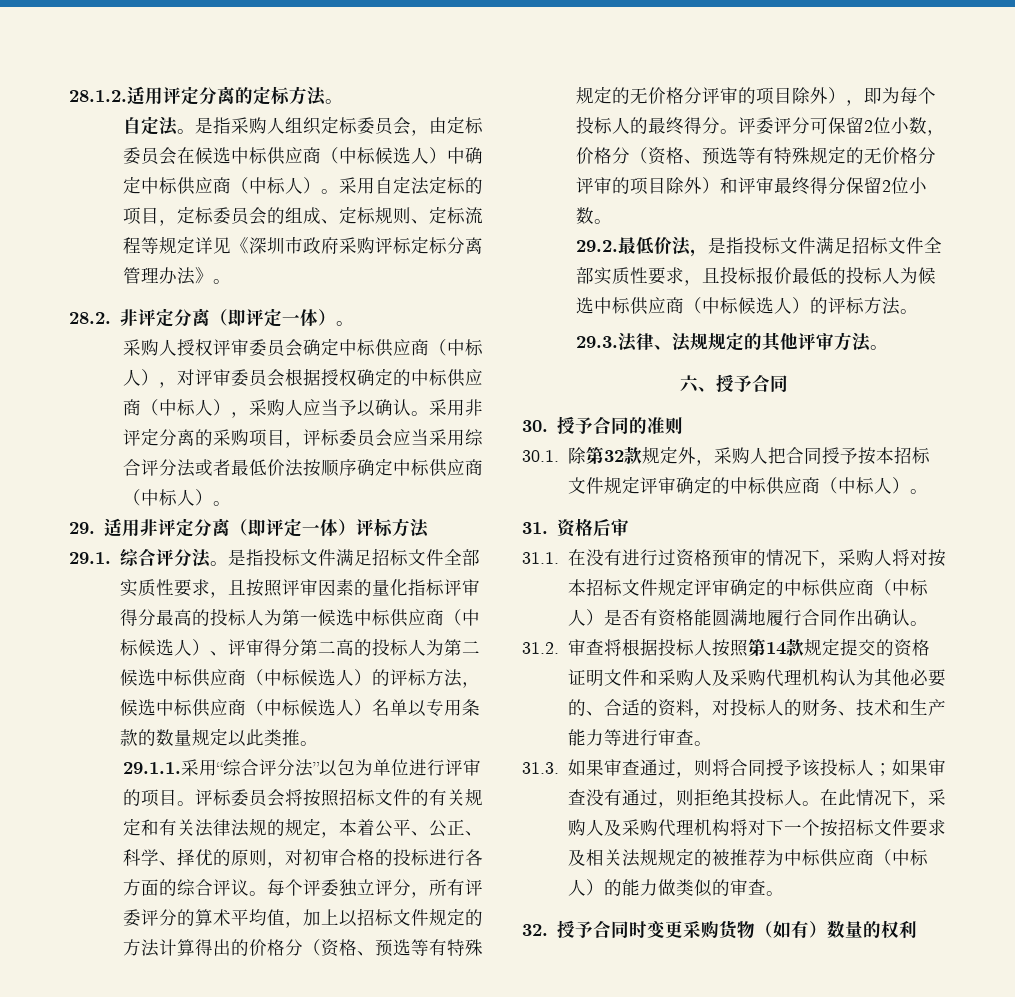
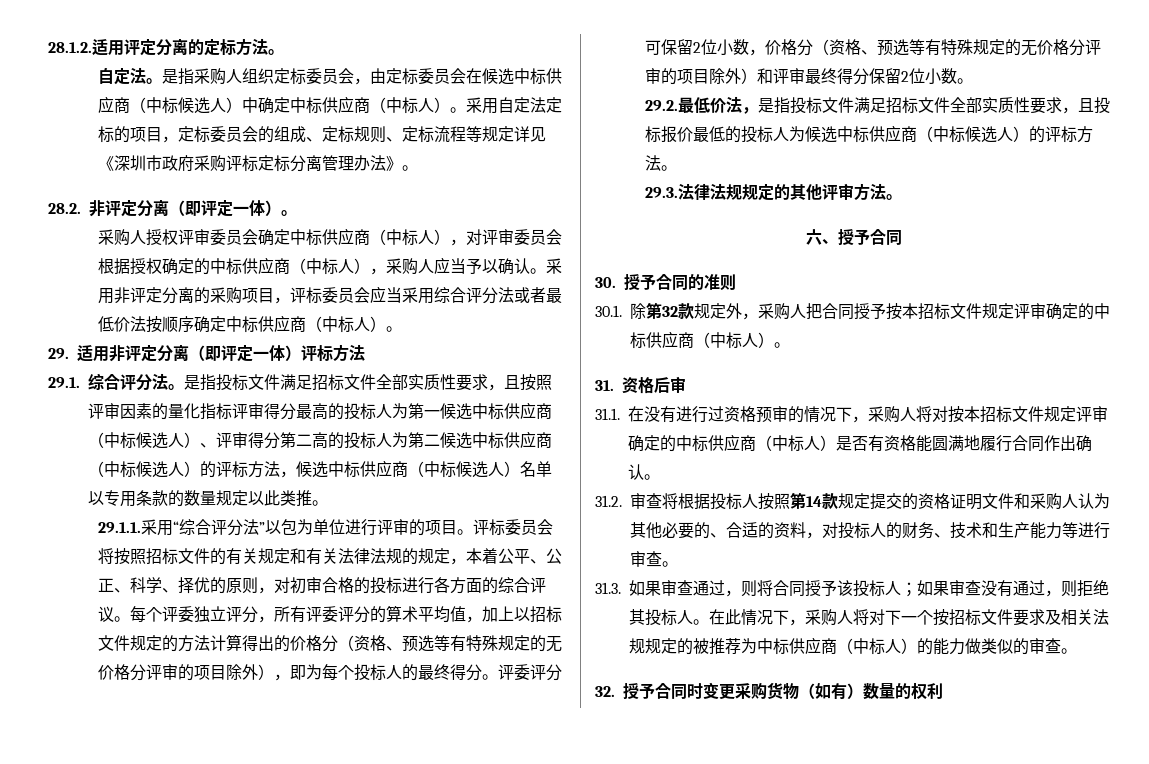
[653,345,672,350] 、 -> (710, 191) none
[711,668,838,687] 及采购代理机构 -> (1078, 501) none
[603,818,730,837] 及采购代理机构 -> (853, 617) none

